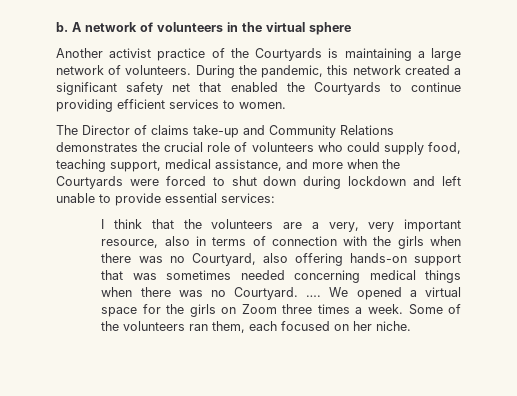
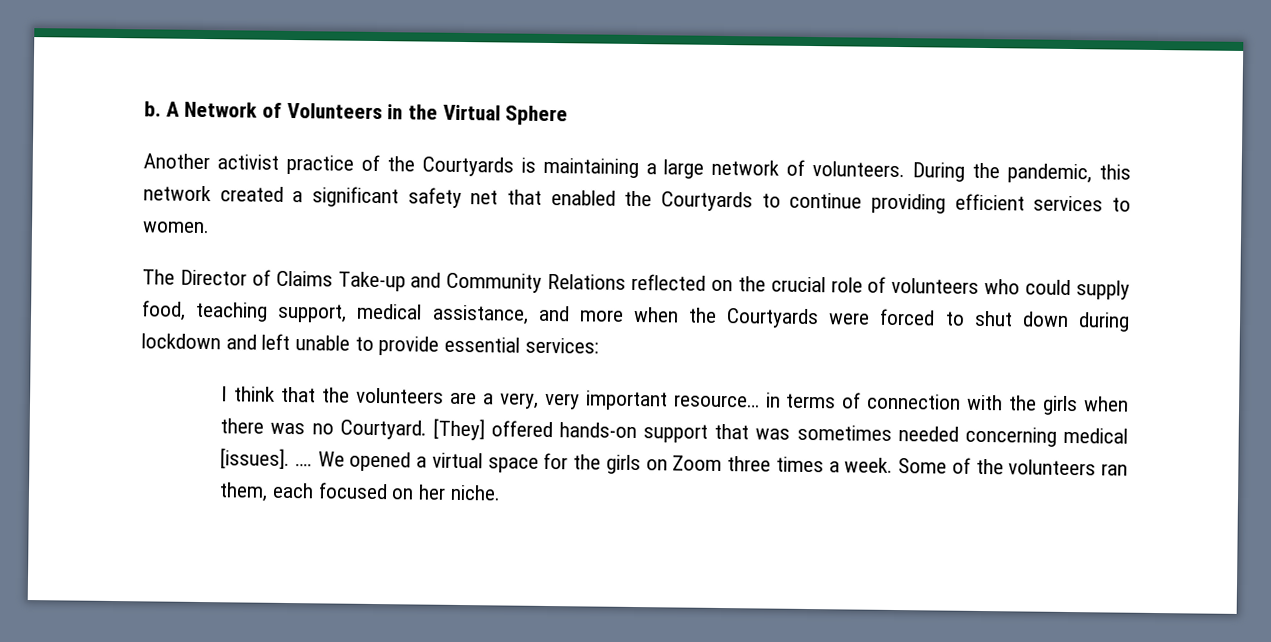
[85,22,351,35] network of volunteers in the virtual sphere -> [184,101,569,126] Network of Volunteers in the Virtual Sphere
[151,125,239,138] claims take-up -> [275,270,406,292] Claims Take-up
[56,142,138,152] demonstrates -> [631,273,733,292] reflected on
[101,236,190,248] resource, also -> [673,394,760,408] resource…
[191,253,343,266] Courtyard, also offering -> [339,418,553,441] Courtyard. [They] offered
[425,270,461,283] [101,287,299,300] things when there was no Courtyard. -> [220,448,291,470] [issues].

